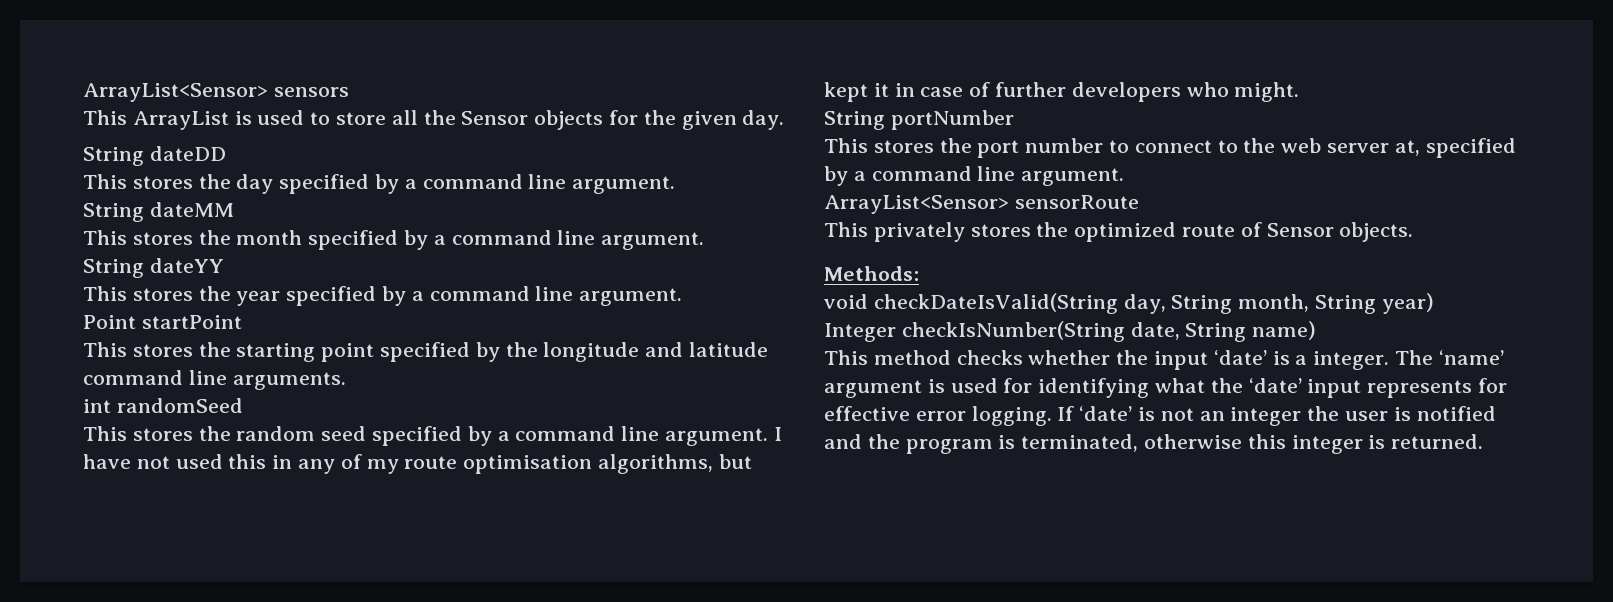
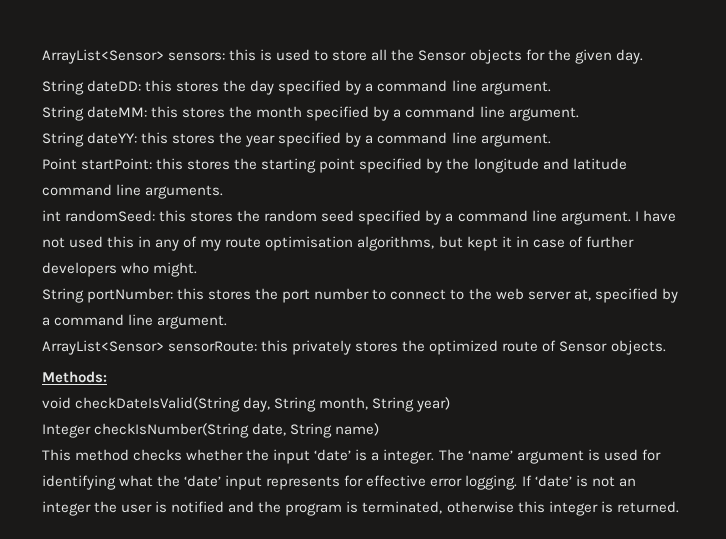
[83,83,349,102] [83,110,229,130] ArrayList<Sensor> sensors // This ArrayList -> [42,49,257,64] ArrayList<Sensor> sensors: this
[149,146,226,161] [83,174,127,189] dateDD // This -> [87,80,173,92] dateDD: this
[149,202,234,217] [83,230,127,245] dateMM // This -> [87,106,179,118] dateMM: this
[149,258,224,273] [83,286,127,301] dateYY // This -> [87,132,169,144] dateYY: this
[141,315,242,329] [83,342,127,357] startPoint // This -> [81,158,184,170] startPoint: this
[116,398,243,413] [83,426,127,441] randomSeed // This -> [65,210,187,222] randomSeed: this
[890,110,1014,130] [824,138,868,153] portNumber // This -> [87,288,205,303] portNumber: this
[1014,195,1139,209] [824,222,868,237] sensorRoute // This -> [168,340,289,352] sensorRoute: this

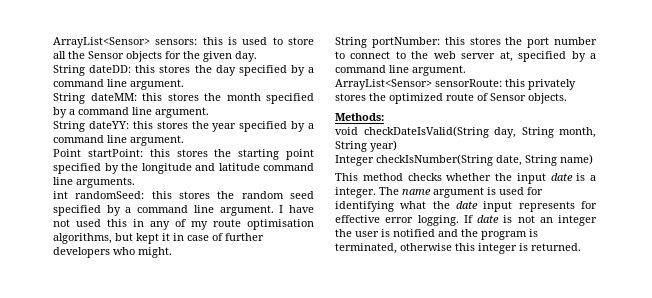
[314,449,352,461] ‘date’ -> [550,173,573,181] date
[467,450,513,461] ‘name’ -> [402,189,431,195] name
[184,475,222,487] ‘date’ -> [456,201,478,209] date
[534,475,572,487] ‘date’ -> [477,215,499,223] date

